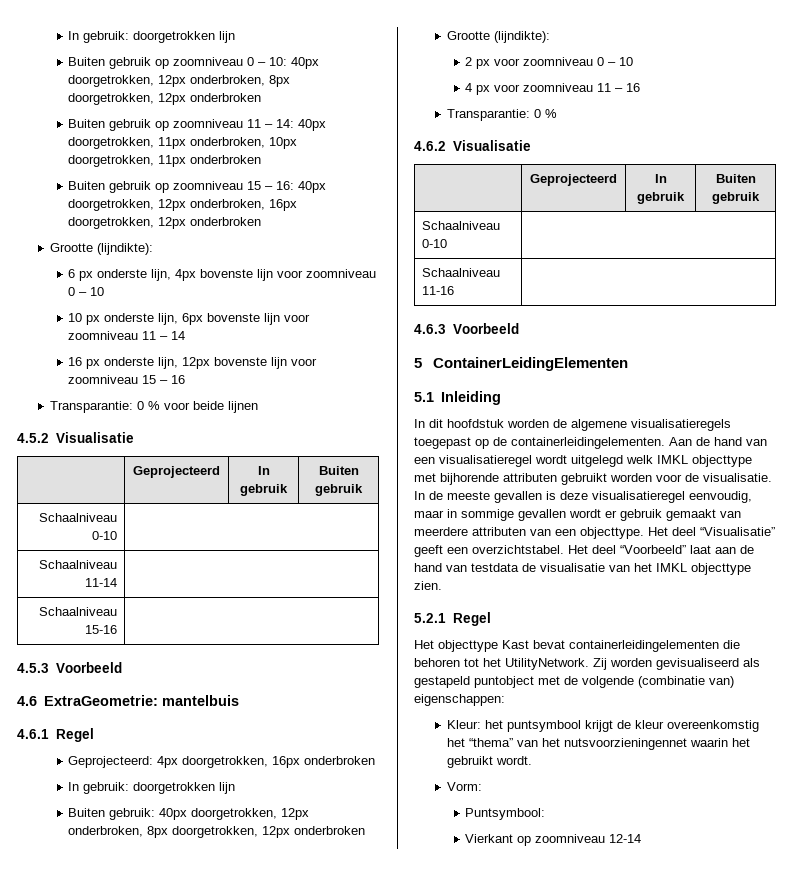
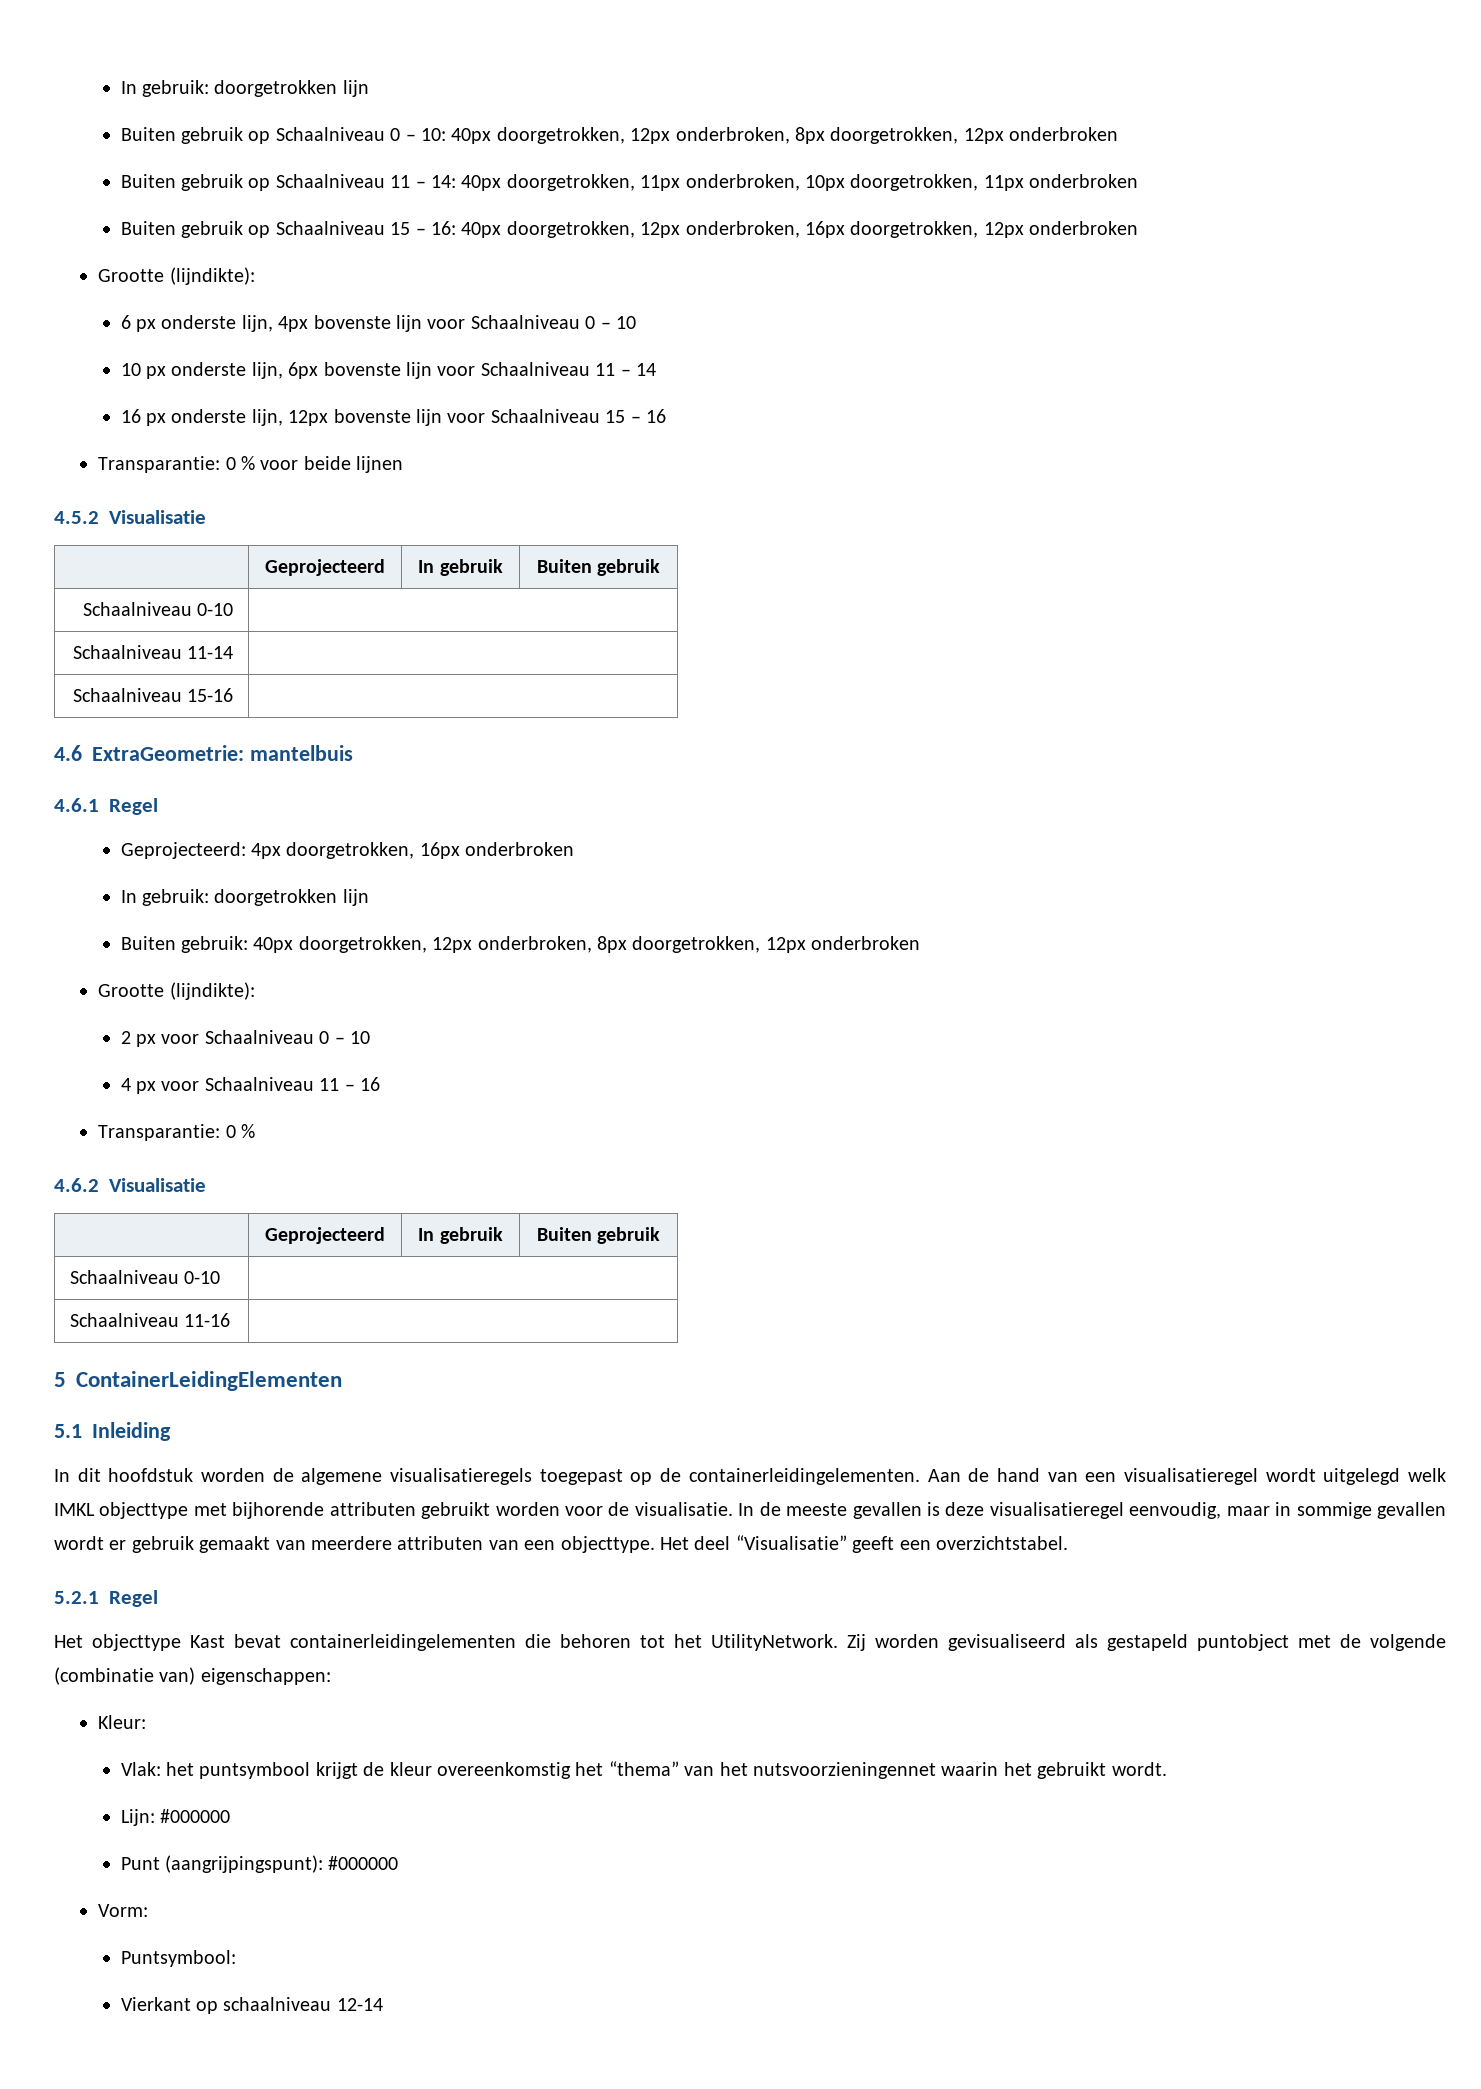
[173,57,244,66] zoomniveau -> [275,127,385,141] Schaalniveau
[173,119,244,128] zoomniveau -> [275,174,385,188] Schaalniveau
[173,181,244,190] zoomniveau -> [275,221,385,235] Schaalniveau
[306,269,377,278] zoomniveau -> [470,315,580,329] Schaalniveau
[68,331,139,340] zoomniveau -> [480,362,590,376] Schaalniveau
[68,375,139,384] zoomniveau -> [490,409,600,423] Schaalniveau
[17,662,122,673] // 4.5.3 Voorbeeld -> (234, 695) none
[523,57,594,66] zoomniveau -> [204,1030,314,1044] Schaalniveau
[523,83,594,92] zoomniveau -> [204,1077,314,1091] Schaalniveau
[414,323,519,334] // 4.6.3 Voorbeeld -> (231, 1320) none
[568,545,754,554] [414,563,751,575] [414,581,442,590] Het deel “Voorbeeld” laat aan de hand van testdata de visualisatie van het IMKL objecttype zien. -> (1068, 1543) none
(481, 724) none -> [120,1762,161,1776] // Vlak:
(532, 760) none -> [120,1809,230,1826] [120,1855,399,1873] // Lijn: #000000 // Punt (aangrijpingspunt): #000000
[535,834,606,843] zoomniveau -> [223,1997,332,2011] schaalniveau

